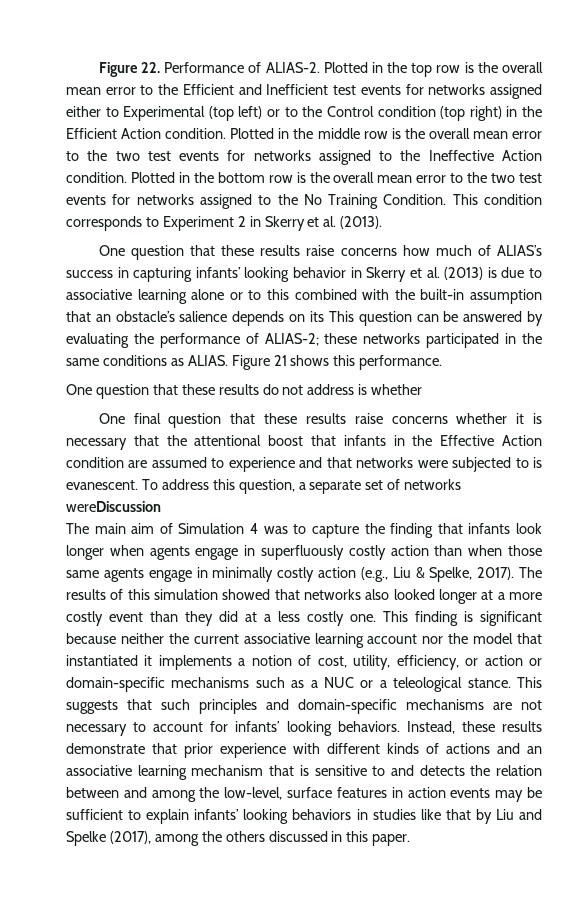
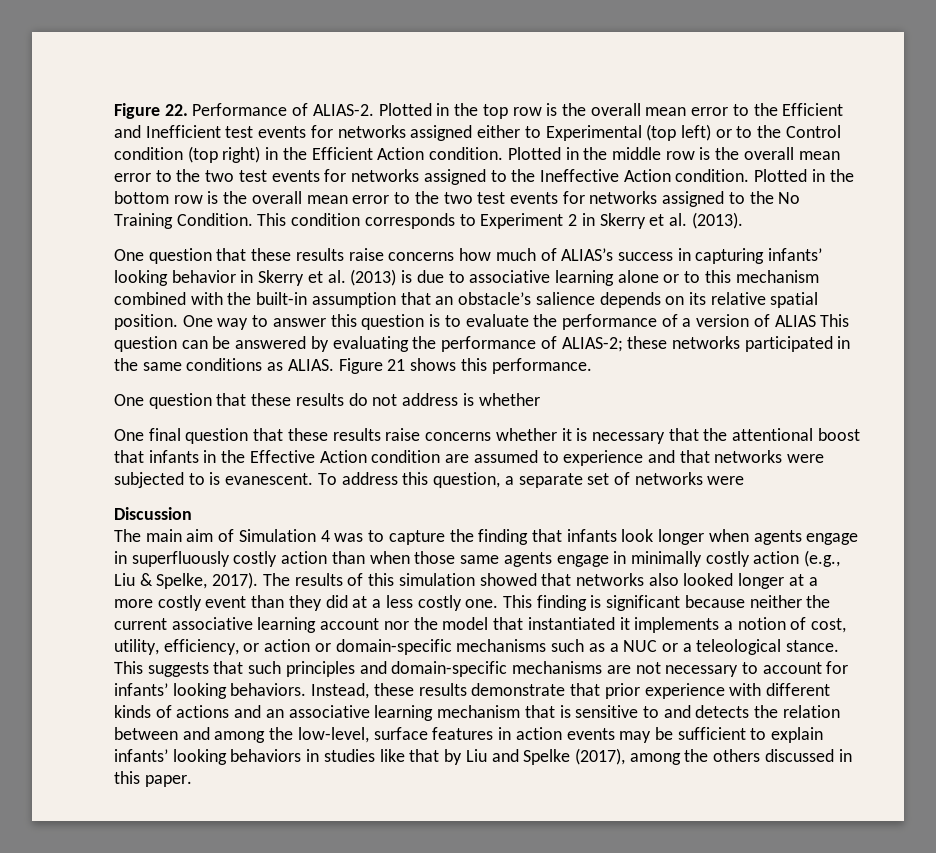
(289, 294) none -> [735,270,819,283] mechanism
(324, 316) none -> [710,292,819,308] [114,314,816,330] relative spatial position. One way to answer this question is to evaluate the performance of a version of ALIAS
[66,501,161,512] wereDiscussion -> [707,476,745,485] [114,507,192,520] were // Discussion

